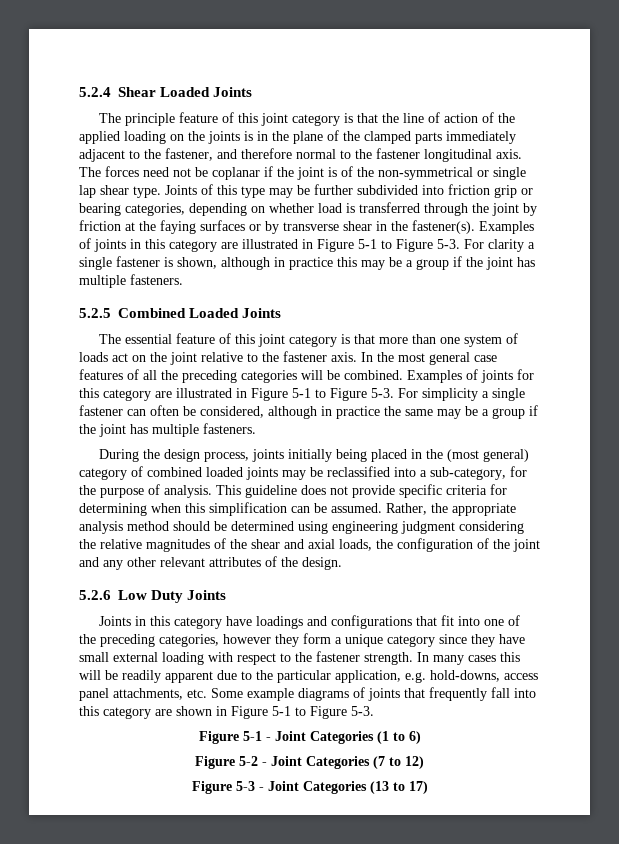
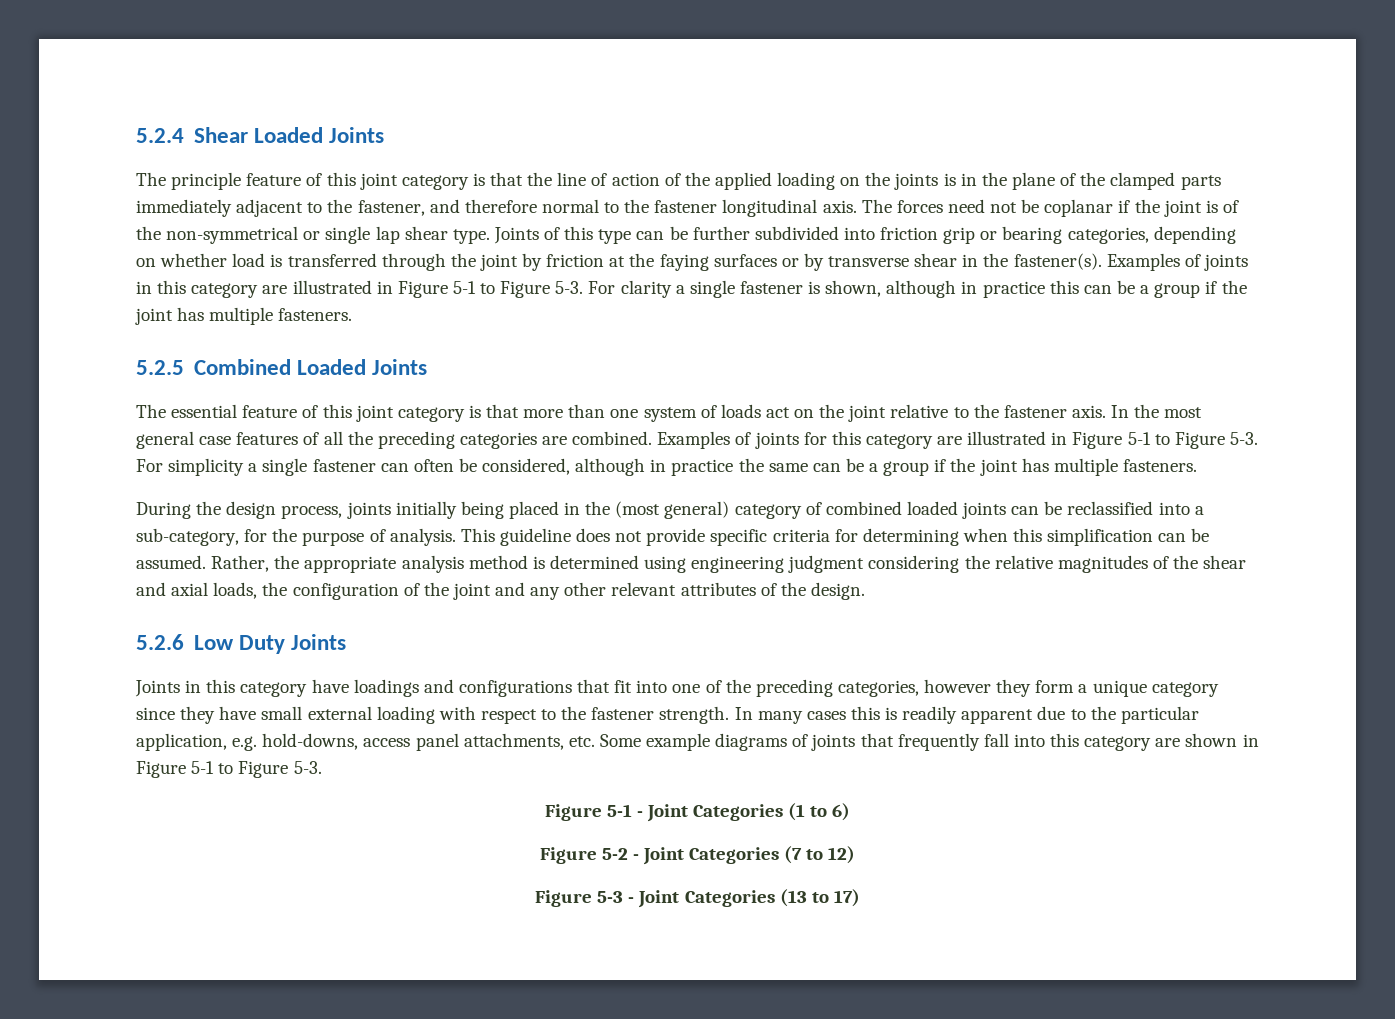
[269,188,293,198] may -> [636,231,665,240] can
[361,260,385,270] may -> [1083,285,1112,294] can
[301,370,340,380] will be -> [542,436,568,445] are
[437,409,461,419] may -> [812,463,841,472] can
[282,470,306,480] may -> [1011,506,1040,515] can
[173,521,227,531] should be -> [532,556,545,569] is
[79,670,118,680] will be -> [885,707,898,720] is

